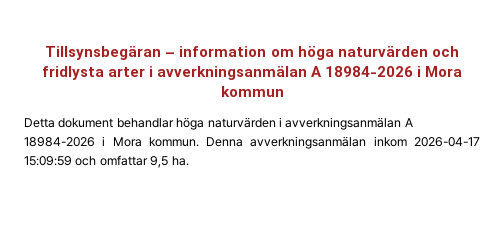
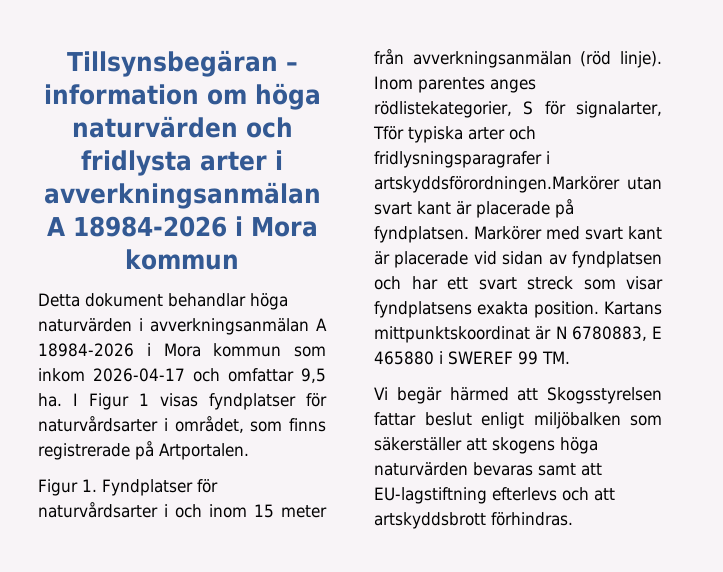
[148,136,367,149] kommun. Denna avverkningsanmälan -> [213,343,326,357] kommun som
[24,156,72,166] 15:09:59 -> (185, 375) none
(189, 161) none -> [73,393,328,410] [38,416,326,433] [38,441,249,460] [38,479,218,496] [38,502,327,518] [374,49,662,68] [374,76,536,93] [374,101,662,118] [373,126,536,143] [374,151,550,168] [374,176,662,193] [374,199,574,218] [374,226,662,243] [374,251,662,268] [374,276,663,290] [374,301,662,318] [374,326,662,343] [374,351,570,365] [374,387,662,404] [374,412,662,429] [374,437,598,454] [374,462,602,476] [374,487,615,504] [374,512,573,529] I Figur 1 visas fyndplatser för naturvårdsarter i området, som finns registrerade på Artportalen. // Figur 1. Fyndplatser för naturvårdsarter i och inom 15 meter från avverkningsanmälan (röd linje). Inom parentes anges rödlistekategorier, S för signalarter, Tför typiska arter och fridlysningsparagrafer i artskyddsförordningen.Markörer utan svart kant är placerade på fyndplatsen. Markörer med svart kant är placerade vid sidan av fyndplatsen och har ett svart streck som visar fyndplatsens exakta position. Kartans mittpunktskoordinat är N 6780883, E 465880 i SWEREF 99 TM. // Vi begär härmed att Skogsstyrelsen fattar beslut enligt miljöbalken som säkerställer att skogens höga naturvärden bevaras samt att EU-lagstiftning efterlevs och att artskyddsbrott förhindras.

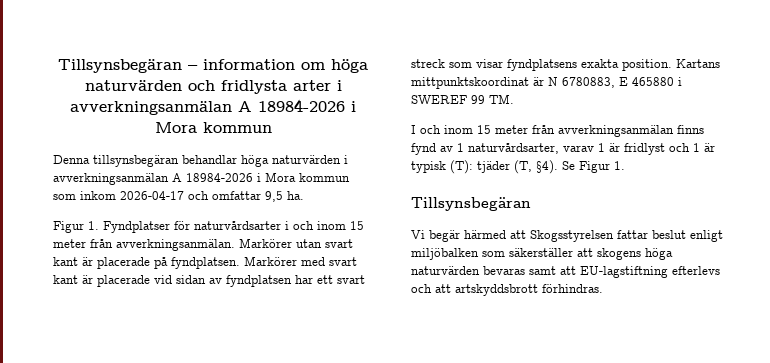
[38,293,163,307] Detta dokument -> [53,155,179,167] Denna tillsynsbegäran
[73,393,328,410] [38,416,326,433] [38,441,249,460] I Figur 1 visas fyndplatser för naturvårdsarter i området, som finns registrerade på Artportalen. -> (304, 195) none
[412,51,662,68] [374,76,536,93] [374,101,662,118] [373,126,536,143] [374,151,550,168] [374,176,620,193] avverkningsanmälan (röd linje). Inom parentes anges rödlistekategorier, S för signalarter, Tför typiska arter och fridlysningsparagrafer i artskyddsförordningen.Markörer -> [116,238,292,251] avverkningsanmälan. Markörer
[374,276,401,290] och -> (292, 281) none
(570, 357) none -> [411,125,704,137] [411,143,715,155] [411,160,625,174] [411,197,531,211] // I och inom 15 meter från avverkningsanmälan finns fynd av 1 naturvårdsarter, varav 1 är fridlyst och 1 är typisk (T): tjäder (T, §4). Se Figur 1. // Tillsynsbegäran

